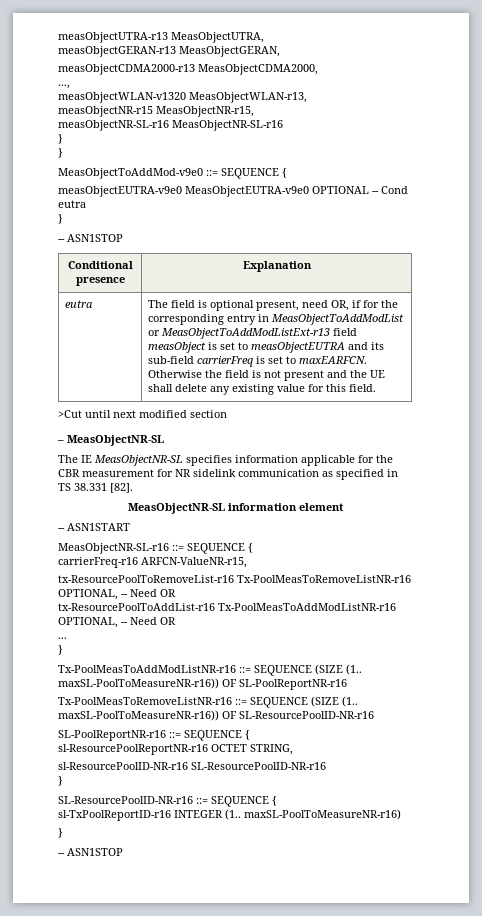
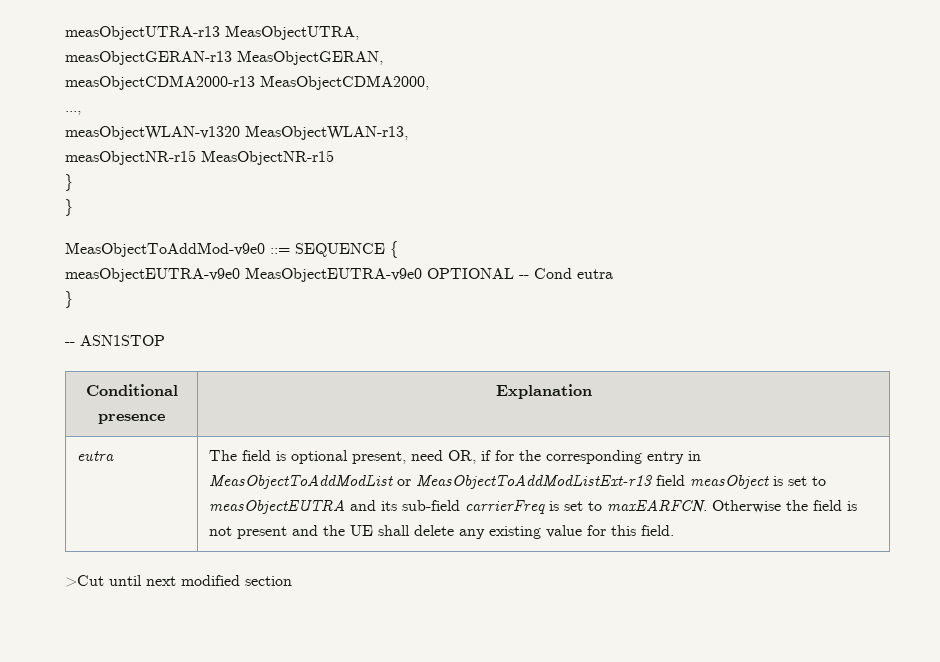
[156,106,254,117] [58,120,283,131] MeasObjectNR-r15, // measObjectNR-SL-r16 MeasObjectNR-SL-r16 -> [201,150,334,165] MeasObjectNR-r15
[57,435,164,446] [58,455,393,466] [58,469,398,480] [58,483,133,493] [127,503,344,514] [58,523,130,531] [58,543,253,554] [58,557,247,568] [58,575,411,583] [58,589,176,600] [58,603,396,611] [58,617,176,628] [58,637,67,639] [58,645,63,655] [58,664,362,676] [58,678,347,690] [58,696,358,708] [58,710,374,721] [58,730,250,741] [58,744,293,755] [58,762,326,770] [58,776,63,786] [58,796,277,807] [58,809,401,821] [58,828,63,838] [58,848,123,856] // – MeasObjectNR-SL // The IE MeasObjectNR-SL specifies information applicable for the CBR measurement for NR sidelink communication as specified in TS 38.331 [82]. // MeasObjectNR-SL information element // -- ASN1START // MeasObjectNR-SL-r16 ::= SEQUENCE { // carrierFreq-r16 ARFCN-ValueNR-r15, // tx-ResourcePoolToRemoveList-r16 Tx-PoolMeasToRemoveListNR-r16 OPTIONAL, -- Need OR // tx-ResourcePoolToAddList-r16 Tx-PoolMeasToAddModListNR-r16 OPTIONAL, -- Need OR // ... // } // Tx-PoolMeasToAddModListNR-r16 ::= SEQUENCE (SIZE (1.. maxSL-PoolToMeasureNR-r16)) OF SL-PoolReportNR-r16 // Tx-PoolMeasToRemoveListNR-r16 ::= SEQUENCE (SIZE (1.. maxSL-PoolToMeasureNR-r16)) OF SL-ResourcePoolID-NR-r16 // SL-PoolReportNR-r16 ::= SEQUENCE { // sl-ResourcePoolReportNR-r16 OCTET STRING, // sl-ResourcePoolID-NR-r16 SL-ResourcePoolID-NR-r16 // } // SL-ResourcePoolID-NR-r16 ::= SEQUENCE { // sl-TxPoolReportID-r16 INTEGER (1.. maxSL-PoolToMeasureNR-r16) // } // -- ASN1STOP -> (292, 581) none

